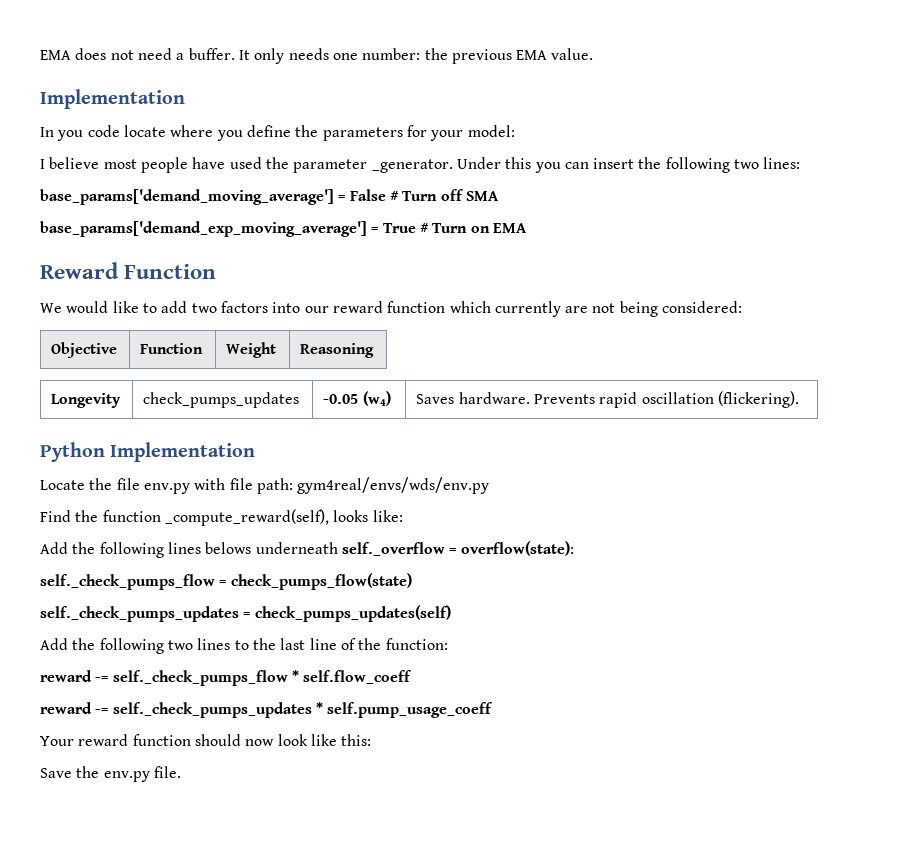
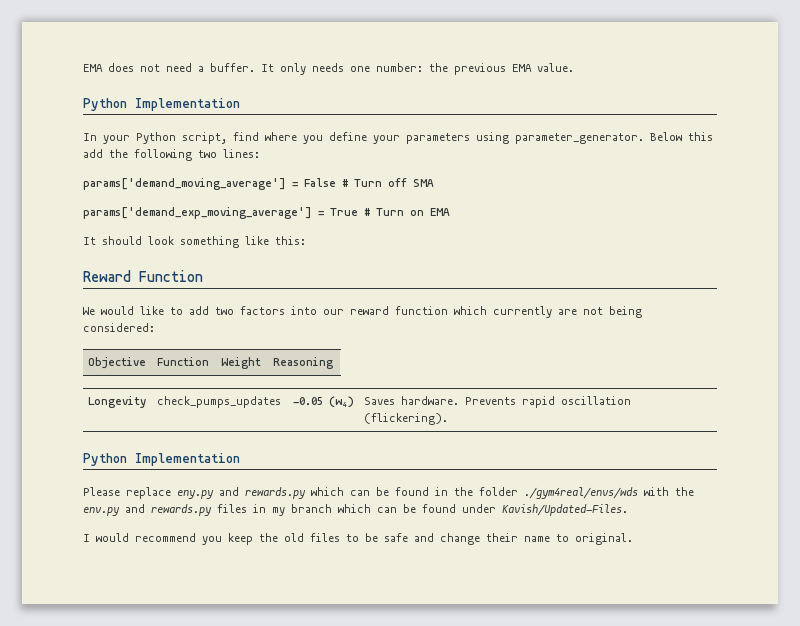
(594, 54) none -> [83,98,127,111] Python
[57,125,515,141] [40,157,635,173] you code locate where you define the parameters for your model: // I believe most people have used the parameter _generator. Under this you can insert -> [103,132,713,144] [83,149,103,158] your Python script, find where you define your parameters using parameter_generator. Below this add
[40,189,334,205] base_params['demand_moving_average'] -> [83,178,286,190] params['demand_moving_average']
[40,221,367,237] base_params['demand_exp_moving_average'] -> [83,207,312,219] params['demand_exp_moving_average']
(527, 228) none -> [83,236,306,248] // It should look something like this:
[40,477,490,494] [40,509,403,526] [40,541,574,558] [40,573,412,590] [40,605,451,622] [40,638,448,654] [40,670,413,686] [40,702,494,718] [40,734,372,746] [40,766,181,782] Locate the file env.py with file path: gym4real/envs/wds/env.py // Find the function _compute_reward(self), looks like: // Add the following lines belows underneath self._overflow = overflow(state): // self._check_pumps_flow = check_pumps_flow(state) // self._check_pumps_updates = check_pumps_updates(self) // Add the following two lines to the last line of the function: // reward -= self._check_pumps_flow * self.flow_coeff // reward -= self._check_pumps_updates * self.pump_usage_coeff // Your reward function should now look like this: // Save the env.py file. -> [83,487,694,499] [83,504,628,516] [83,533,633,545] Please replace eny.py and rewards.py which can be found in the folder ./gym4real/envs/wds with the env.py and rewards.py files in my branch which can be found under Kavish/Updated-Files. // I would recommend you keep the old files to be safe and change their name to original.

